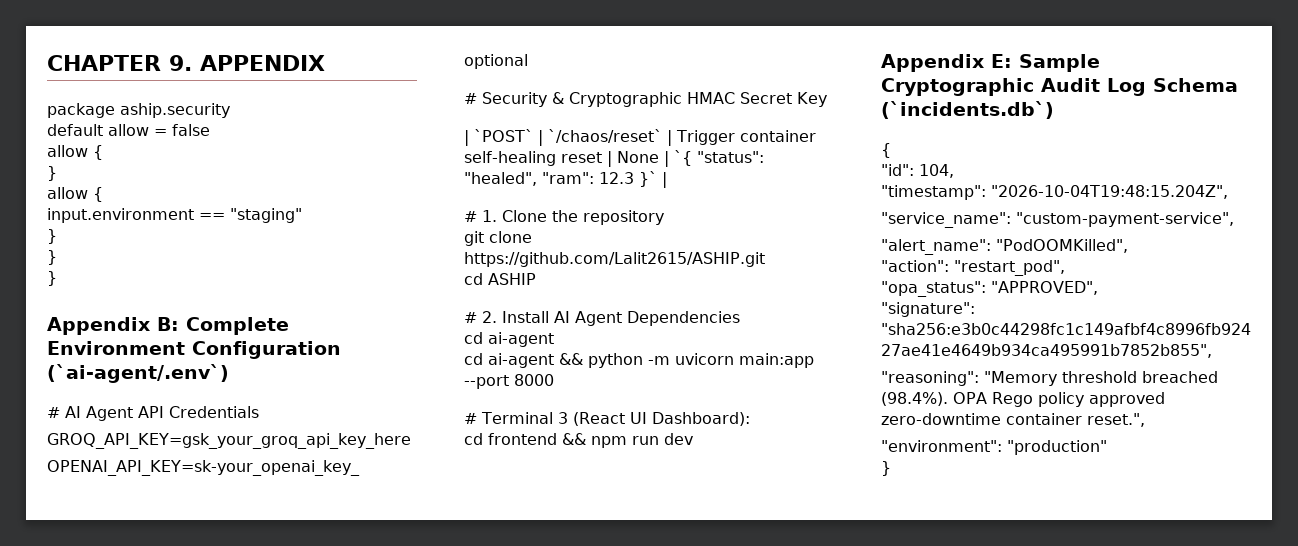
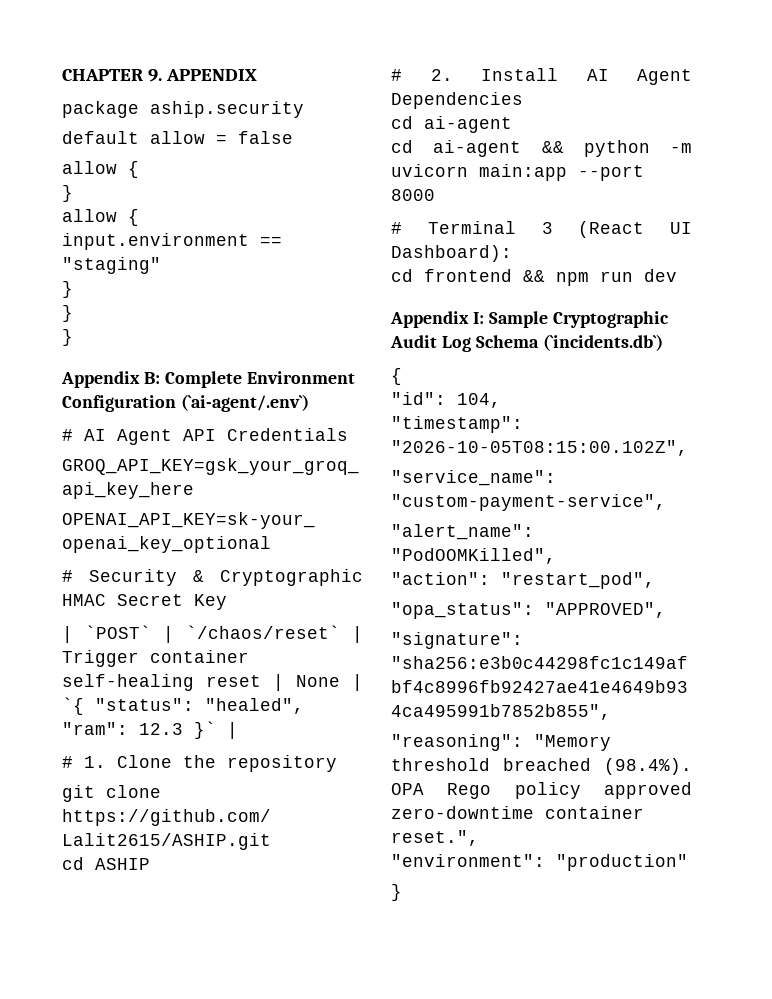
[991,54,1012,68] E: -> [472,312,484,324] I:
[991,185,1228,199] "2026-10-04T19:48:15.204Z", -> [391,440,688,456] "2026-10-05T08:15:00.102Z",

